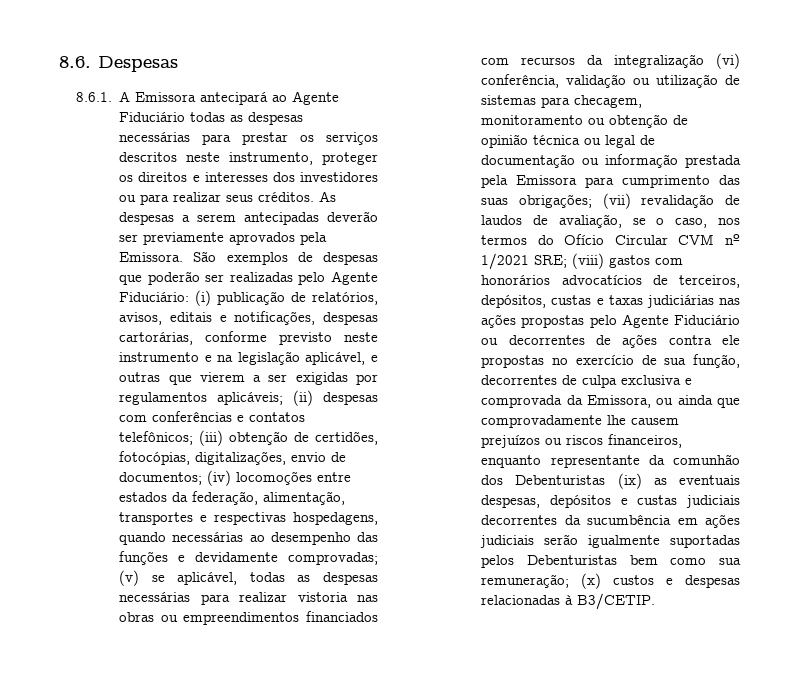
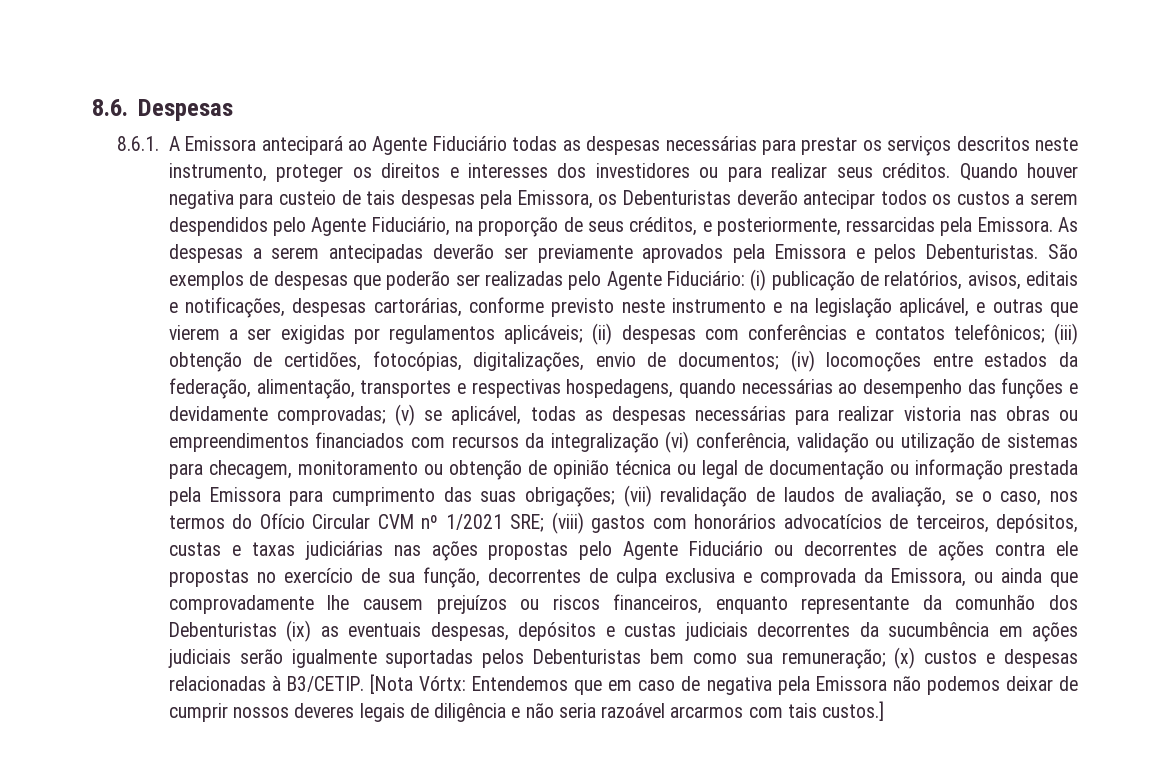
(315, 197) none -> [959,163,1078,181] [168,190,1078,209] [168,217,1053,237] Quando houver negativa para custeio de tais despesas pela Emissora, os Debenturistas deverão antecipar todos os custos a serem despendidos pelo Agente Fiduciário, na proporção de seus créditos, e posteriormente, ressarcidas pela Emissora.
[119,252,184,262] Emissora. -> [774,244,1039,263] Emissora e pelos Debenturistas.
(656, 601) none -> [370,674,1078,695] [168,701,885,722] [Nota Vórtx: Entendemos que em caso de negativa pela Emissora não podemos deixar de cumprir nossos deveres legais de diligência e não seria razoável arcarmos com tais custos.]

